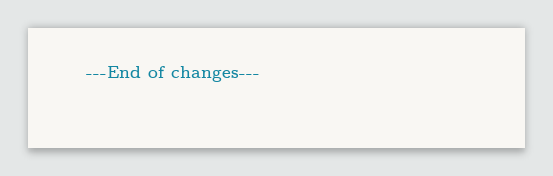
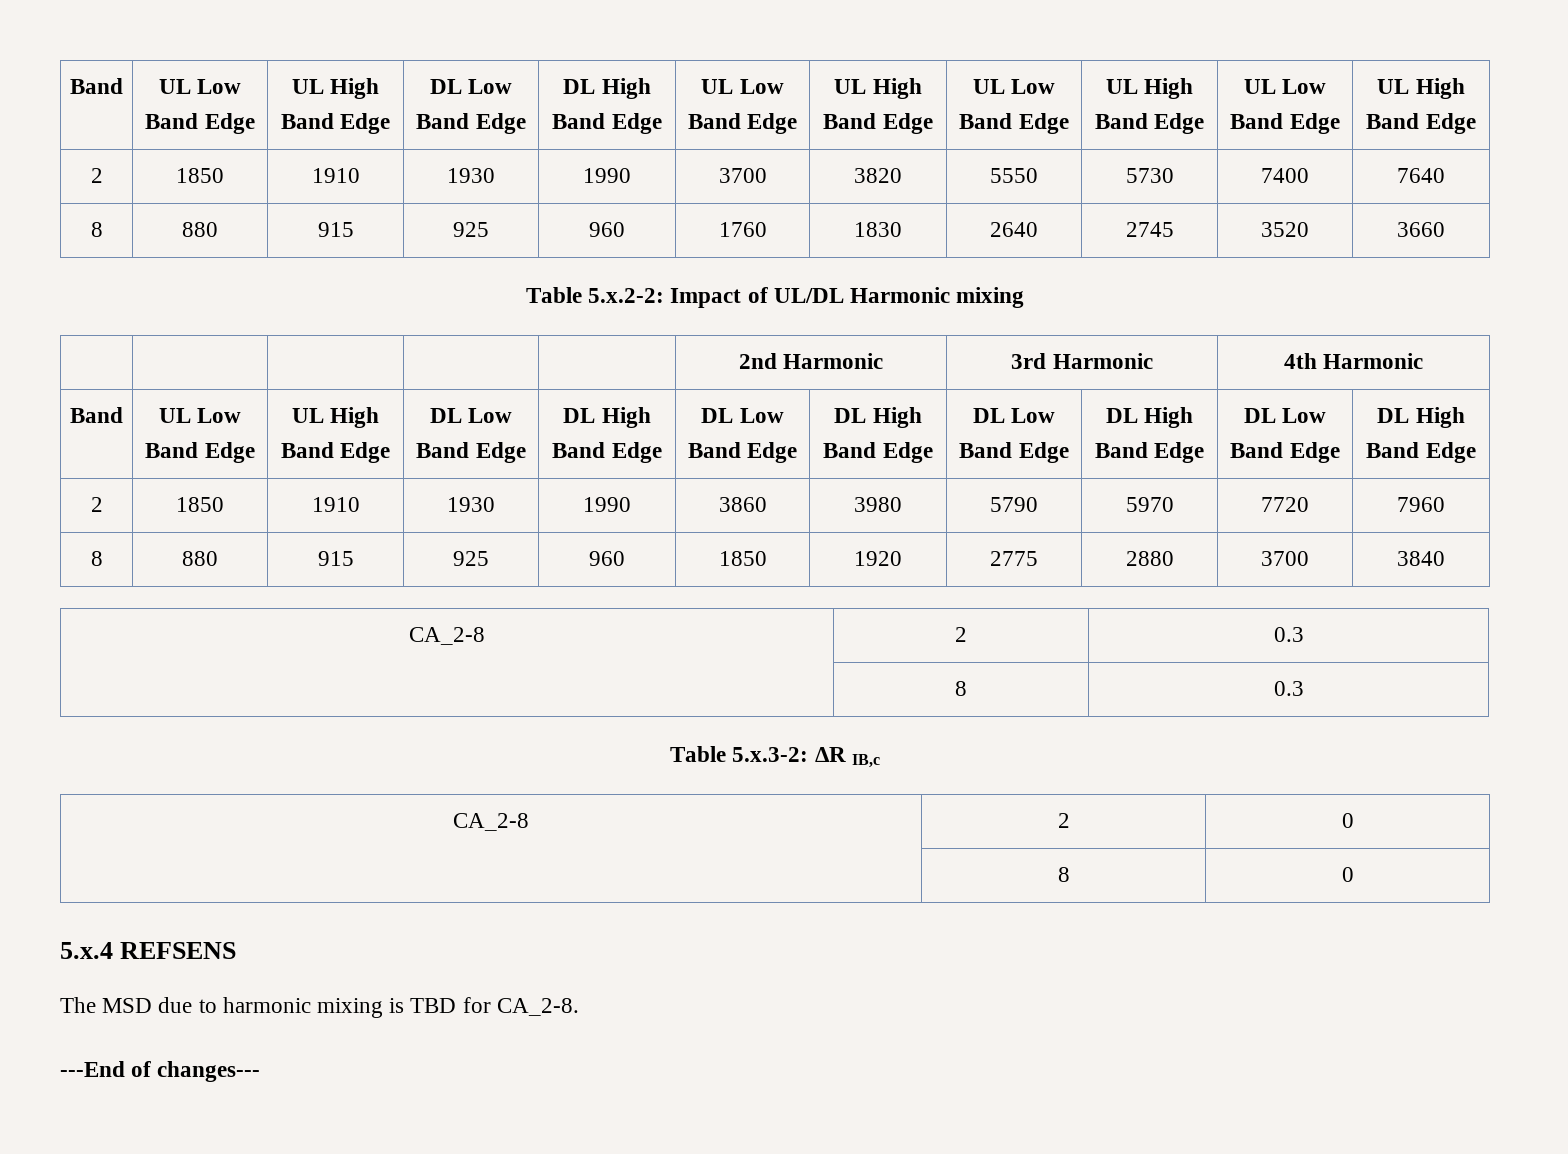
(86, 72) none -> [70,78,123,94] [158,79,242,94] [145,113,255,134] [291,78,380,99] [280,113,391,134] [429,79,513,94] [416,113,526,134] [563,78,651,99] [552,113,662,134] [701,79,784,94] [687,113,798,134] [834,78,922,99] [823,113,933,134] [972,79,1056,94] [959,113,1069,134] [1105,78,1194,99] [1094,113,1205,134] [1243,79,1327,94] [1230,113,1340,134] [1377,78,1465,99] [1366,113,1476,134] [90,168,103,183] [176,168,224,183] [311,168,360,183] [447,168,495,183] [583,168,631,183] [718,168,767,183] [854,168,902,183] [990,168,1038,183] [1125,168,1174,183] [1261,168,1309,183] [1397,168,1445,183] [90,222,103,237] [182,222,218,237] [317,222,354,237] [453,222,489,237] [589,222,625,237] [718,222,767,237] [854,222,902,237] [990,222,1038,237] [1125,222,1174,237] [1261,222,1309,237] [1397,222,1445,237] [525,287,1025,308] [738,353,884,369] [1011,353,1153,369] [1283,353,1424,369] [70,407,123,423] [158,408,242,423] [145,442,255,463] [291,407,380,428] [280,442,391,463] [429,408,513,423] [416,442,526,463] [563,407,651,428] [552,442,662,463] [701,408,784,423] [687,442,798,463] [834,407,922,428] [823,442,933,463] [972,408,1056,423] [959,442,1069,463] [1105,407,1194,428] [1094,442,1205,463] [1243,408,1327,423] [1230,442,1340,463] [1377,407,1465,428] [1366,442,1476,463] [90,497,103,512] [176,497,224,512] [311,497,360,512] [447,497,495,512] [583,497,631,512] [718,497,767,512] [854,497,902,512] [990,497,1038,512] [1125,497,1174,512] [1261,497,1309,512] [1397,497,1445,512] [90,551,103,566] [182,551,218,566] [317,551,354,566] [453,551,489,566] [589,551,625,566] [718,551,767,566] [854,551,902,566] [990,551,1038,566] [1125,551,1174,566] [1261,551,1309,566] [1397,551,1445,566] [409,627,485,645] [955,627,967,642] [1273,627,1304,642] [955,681,967,696] [1273,681,1304,696] [670,746,880,768] [453,813,529,831] [1057,813,1070,828] [1341,813,1354,828] [1057,867,1070,882] [1341,867,1354,882] [60,942,237,959] [60,997,579,1018] Band | UL Low Band Edge | UL High Band Edge | DL Low Band Edge | DL High Band Edge | UL Low Band Edge | UL High Band Edge | UL Low Band Edge | UL High Band Edge | UL Low Band Edge | UL High Band Edge // 2 | 1850 | 1910 | 1930 | 1990 | 3700 | 3820 | 5550 | 5730 | 7400 | 7640 // 8 | 880 | 915 | 925 | 960 | 1760 | 1830 | 2640 | 2745 | 3520 | 3660 // Table 5.x.2-2: Impact of UL/DL Harmonic mixing // | | | | | 2nd Harmonic | 3rd Harmonic | 4th Harmonic // Band | UL Low Band Edge | UL High Band Edge | DL Low Band Edge | DL High Band Edge | DL Low Band Edge | DL High Band Edge | DL Low Band Edge | DL High Band Edge | DL Low Band Edge | DL High Band Edge // 2 | 1850 | 1910 | 1930 | 1990 | 3860 | 3980 | 5790 | 5970 | 7720 | 7960 // 8 | 880 | 915 | 925 | 960 | 1850 | 1920 | 2775 | 2880 | 3700 | 3840 // CA_2-8 | 2 | 0.3 // | 8 | 0.3 // Table 5.x.3-2: ΔR IB,c // CA_2-8 | 2 | 0 // | 8 | 0 // 5.x.4 REFSENS // The MSD due to harmonic mixing is TBD for CA_2-8. //

